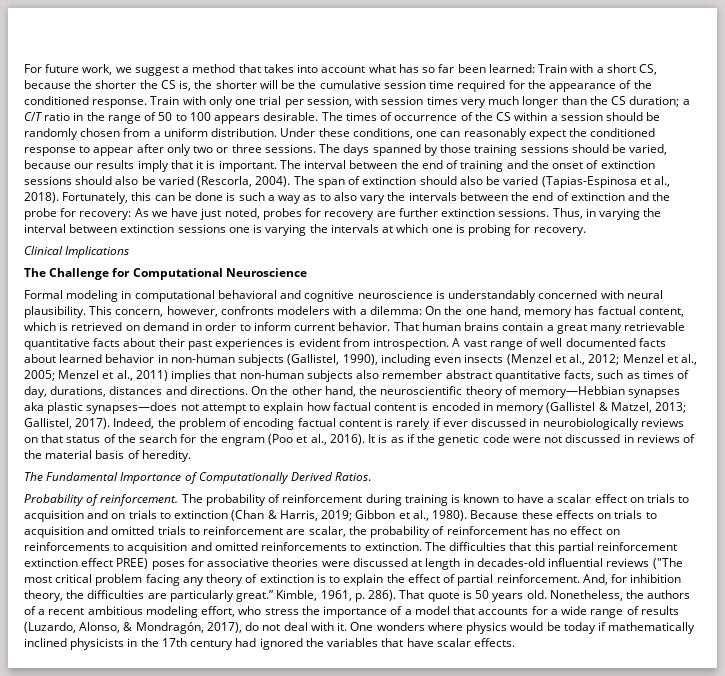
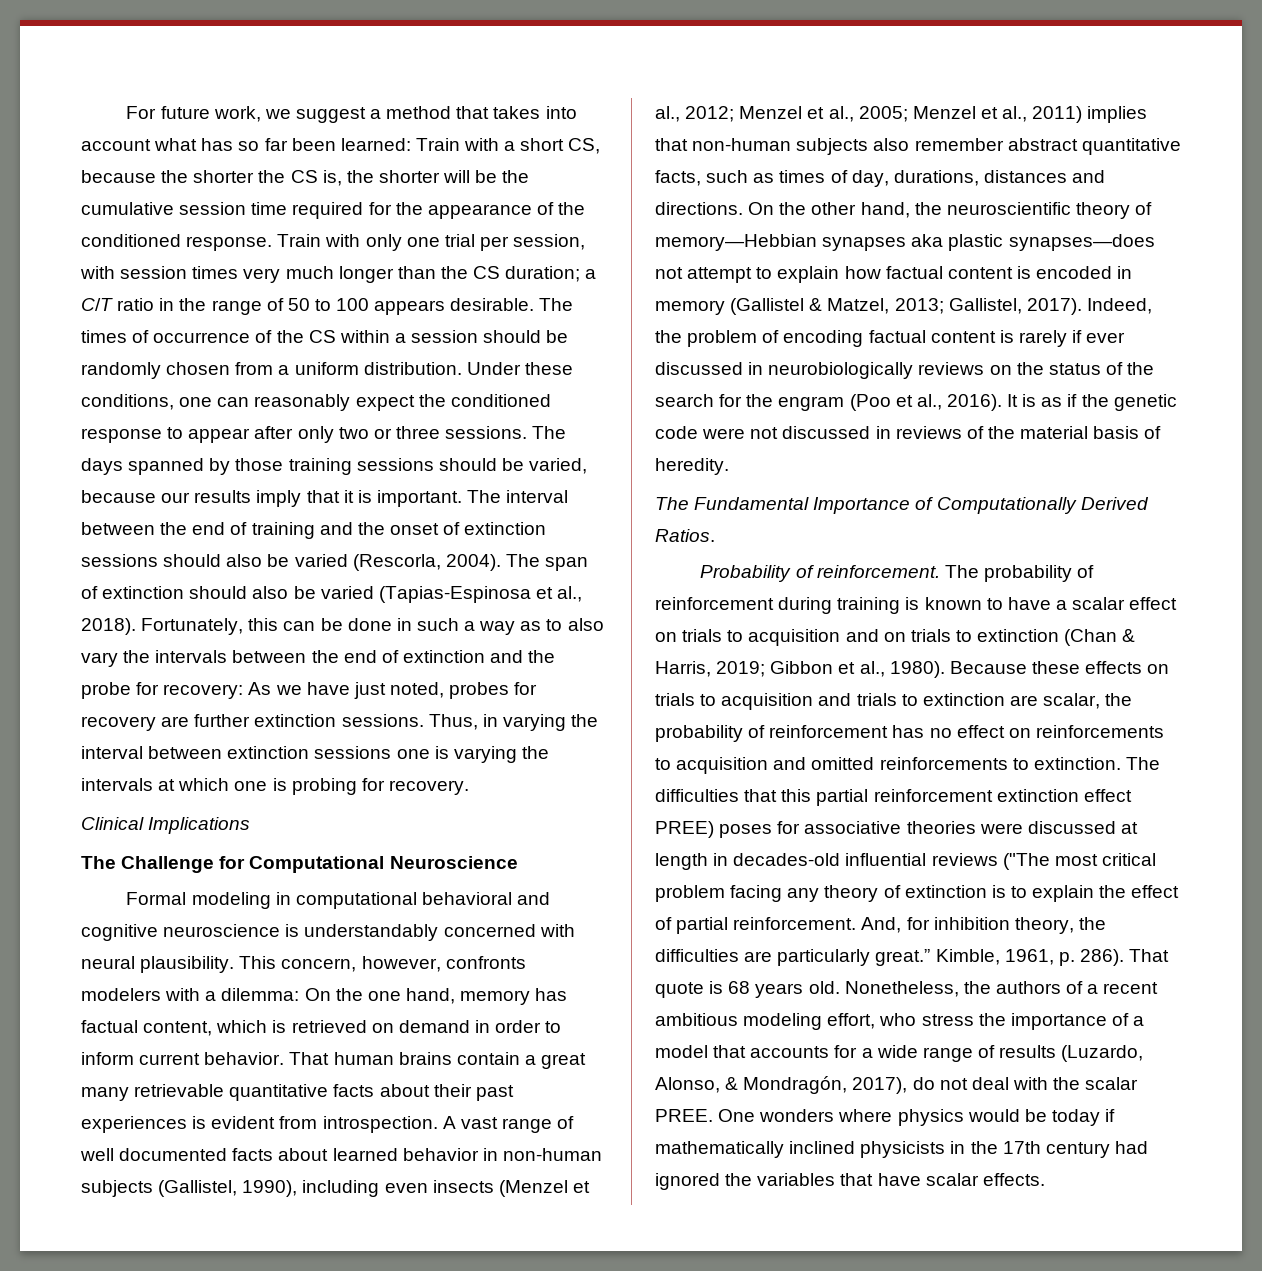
[226,192,236,201] is -> [396,618,412,631] in
[41,434,64,443] that -> [1016,362,1044,375] the
[111,526,284,535] omitted trials to reinforcement -> [856,693,1005,706] trials to extinction
[475,590,490,599] 50 -> [728,981,751,994] 68
[337,622,348,631] it. -> [1053,1077,1139,1090] [655,1109,713,1122] the scalar PREE.

